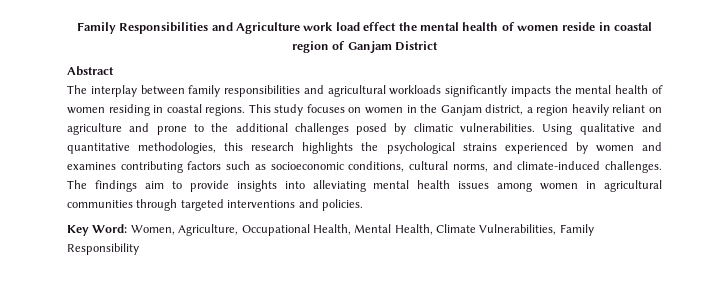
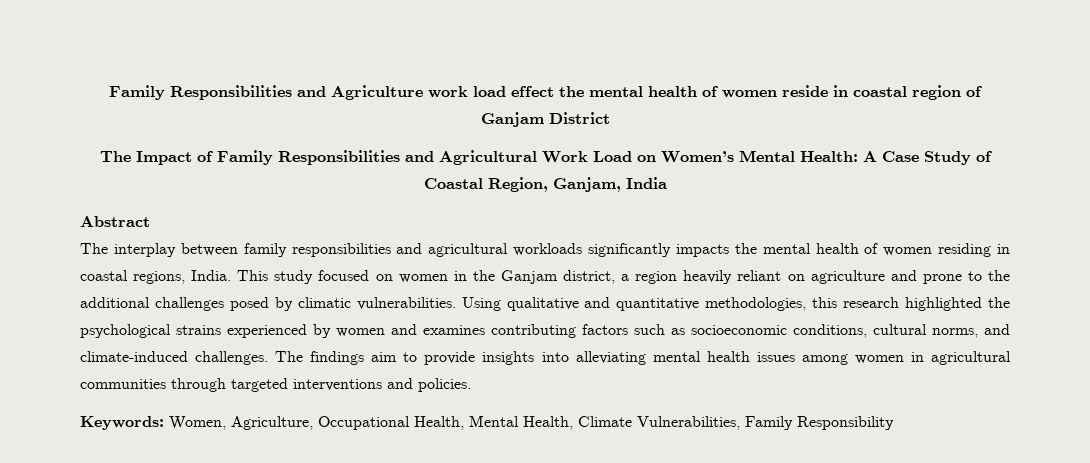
(439, 46) none -> [99,150,992,165] [423,177,667,192] // The Impact of Family Responsibilities and Agricultural Work Load on Women’s Mental Health: A Case Study of Coastal Region, Ganjam, India
[205,105,246,116] regions. -> [133,270,232,284] regions, India.
[306,104,345,113] focuses -> [318,270,370,281] focused
[302,142,354,154] highlights -> [905,297,983,311] highlighted
[67,224,128,236] Key Word: -> [80,416,164,430] Keywords:

